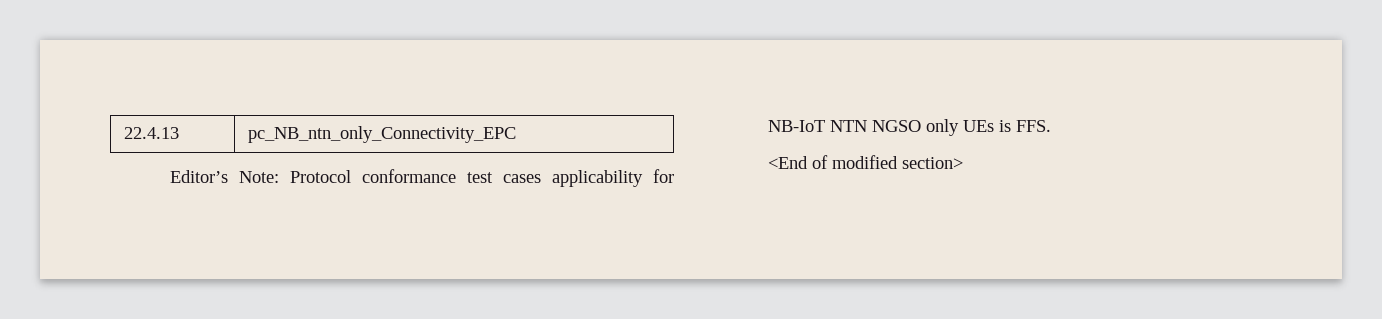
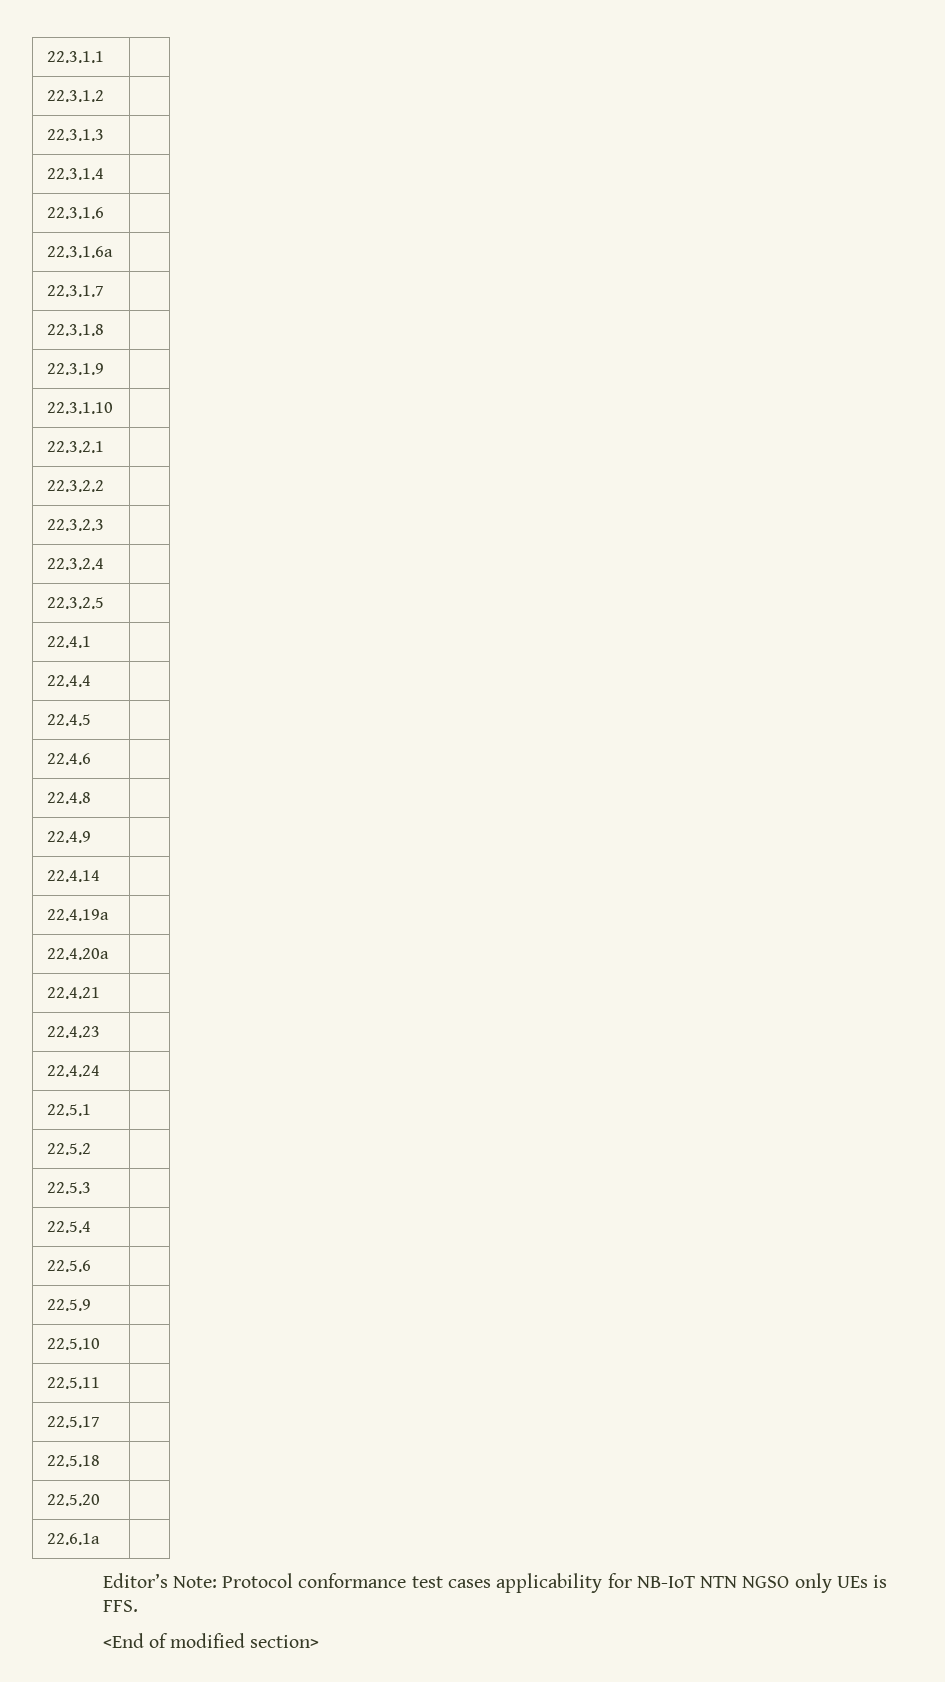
[123,127,179,139] [247,126,516,143] 22.4.13 | pc_NB_ntn_only_Connectivity_EPC -> [47,51,105,63] [47,90,105,102] [47,129,105,141] [47,168,105,180] [47,207,105,219] [47,246,114,258] [47,285,105,297] [47,324,105,336] [47,363,105,375] [47,402,114,414] [47,441,105,453] [47,480,105,492] [47,519,105,531] [47,558,105,570] [47,597,105,609] [47,636,92,648] [47,675,92,687] [47,714,92,726] [47,753,92,765] [47,792,92,804] [47,831,92,843] [47,870,101,882] [47,909,110,921] [47,948,110,960] [47,987,101,999] [47,1026,101,1038] [47,1065,101,1077] [47,1104,92,1116] [47,1143,92,1155] [47,1182,92,1194] [47,1221,92,1233] [47,1260,92,1272] [47,1299,92,1311] [47,1338,101,1350] [47,1377,101,1389] [47,1416,101,1428] [47,1455,101,1467] [47,1494,101,1506] [47,1533,101,1545] 22.3.1.1 | // 22.3.1.2 | // 22.3.1.3 | // 22.3.1.4 | // 22.3.1.6 | // 22.3.1.6a | // 22.3.1.7 | // 22.3.1.8 | // 22.3.1.9 | // 22.3.1.10 | // 22.3.2.1 | // 22.3.2.2 | // 22.3.2.3 | // 22.3.2.4 | // 22.3.2.5 | // 22.4.1 | // 22.4.4 | // 22.4.5 | // 22.4.6 | // 22.4.8 | // 22.4.9 | // 22.4.14 | // 22.4.19a | // 22.4.20a | // 22.4.21 | // 22.4.23 | // 22.4.24 | // 22.5.1 | // 22.5.2 | // 22.5.3 | // 22.5.4 | // 22.5.6 | // 22.5.9 | // 22.5.10 | // 22.5.11 | // 22.5.17 | // 22.5.18 | // 22.5.20 | // 22.6.1a |

